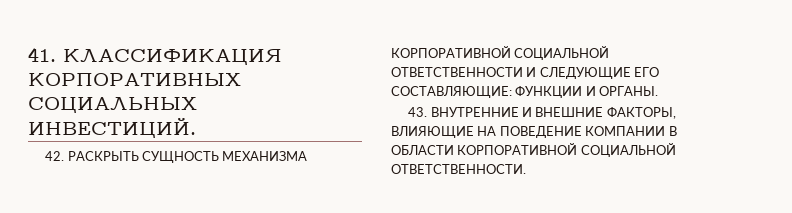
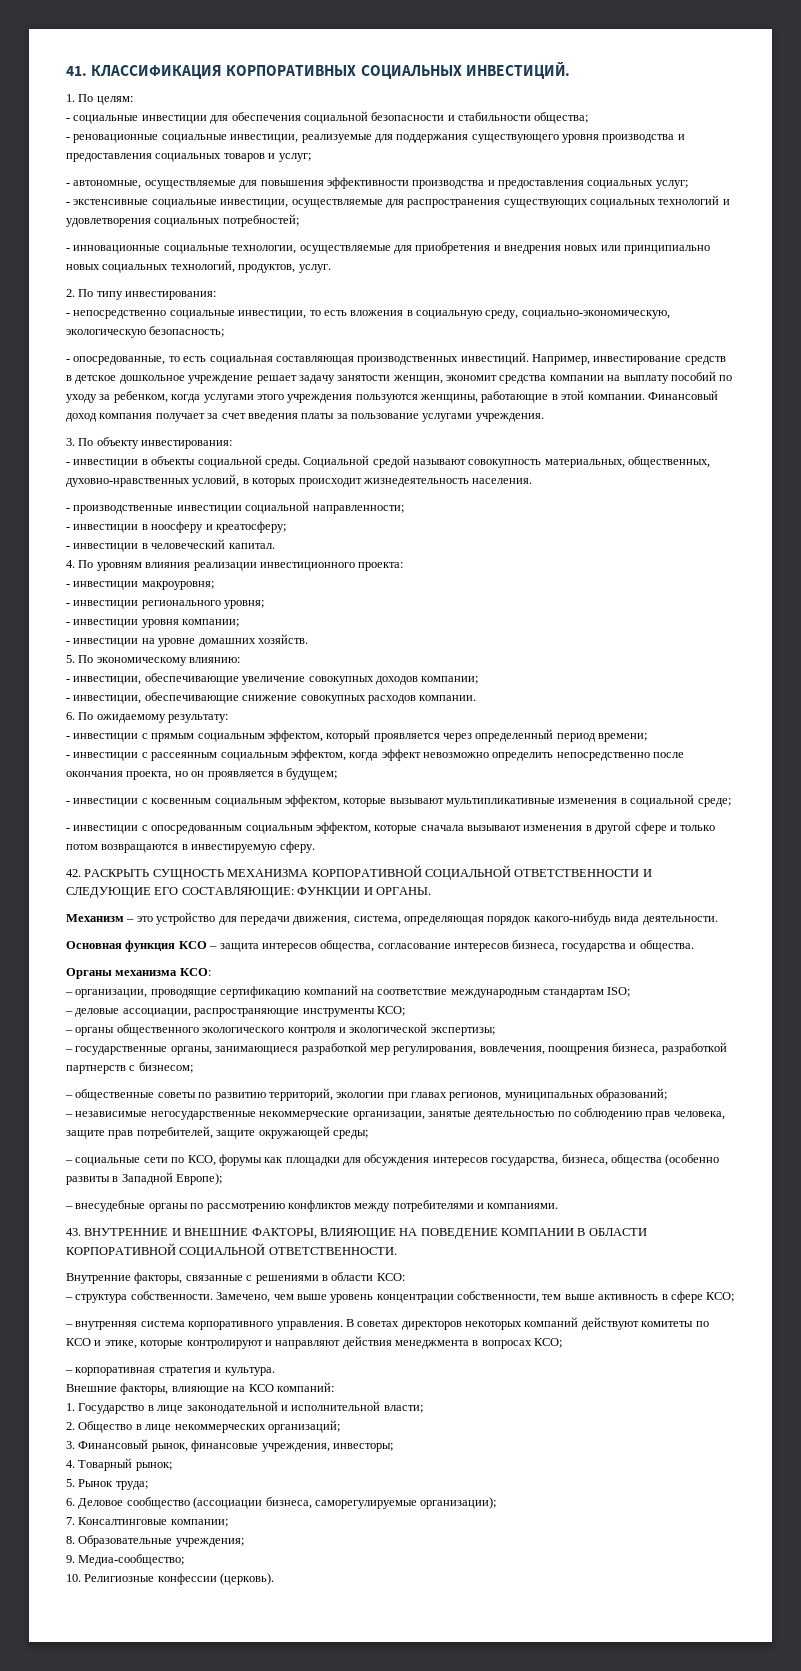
(196, 128) none -> [66,94,133,105] [66,111,589,124] [66,134,685,143] [66,153,311,162] [66,177,688,189] [66,195,730,208] [66,214,299,227] [66,242,711,254] [66,260,331,273] [66,289,217,300] [66,310,670,319] [66,326,225,338] [66,352,726,365] [66,371,733,384] [66,390,718,403] [66,413,544,422] [66,437,233,449] [66,455,711,468] [66,474,533,487] [66,501,404,514] [66,521,286,533] [66,539,275,552] [66,560,404,571] [66,581,214,590] [66,600,265,609] [66,619,240,628] [66,634,308,647] [66,655,241,666] [66,673,479,685] [66,692,477,704] [66,712,229,723] [66,729,648,742] [66,749,685,761] [66,768,338,780] [66,794,731,807] [66,821,716,834] [66,841,315,853] // 1. По целям: // - социальные инвестиции для обеспечения социальной безопасности и стабильности общества; // - реновационные социальные инвестиции, реализуемые для поддержания существующего уровня производства и предоставления социальных товаров и услуг; // - автономные, осуществляемые для повышения эффективности производства и предоставления социальных услуг; // - экстенсивные социальные инвестиции, осуществляемые для распространения существующих социальных технологий и удовлетворения социальных потребностей; // - инновационные социальные технологии, осуществляемые для приобретения и внедрения новых или принципиально новых социальных технологий, продуктов, услуг. // 2. По типу инвестирования: // - непосредственно социальные инвестиции, то есть вложения в социальную среду, социально-экономическую, экологическую безопасность; // - опосредованные, то есть социальная составляющая производственных инвестиций. Например, инвестирование средств в детское дошкольное учреждение решает задачу занятости женщин, экономит средства компании на выплату пособий по уходу за ребенком, когда услугами этого учреждения пользуются женщины, работающие в этой компании. Финансовый доход компания получает за счет введения платы за пользование услугами учреждения. // 3. По объекту инвестирования: // - инвестиции в объекты социальной среды. Социальной средой называют совокупность материальных, общественных, духовно-нравственных условий, в которых происходит жизнедеятельность населения. // - производственные инвестиции социальной направленности; // - инвестиции в ноосферу и креатосферу; // - инвестиции в человеческий капитал. // 4. По уровням влияния реализации инвестиционного проекта: // - инвестиции макроуровня; // - инвестиции регионального уровня; // - инвестиции уровня компании; // - инвестиции на уровне домашних хозяйств. // 5. По экономическому влиянию: // - инвестиции, обеспечивающие увеличение совокупных доходов компании; // - инвестиции, обеспечивающие снижение совокупных расходов компании. // 6. По ожидаемому результату: // - инвестиции с прямым социальным эффектом, который проявляется через определенный период времени; // - инвестиции с рассеянным социальным эффектом, когда эффект невозможно определить непосредственно после окончания проекта, но он проявляется в будущем; // - инвестиции с косвенным социальным эффектом, которые вызывают мультипликативные изменения в социальной среде; // - инвестиции с опосредованным социальным эффектом, которые сначала вызывают изменения в другой сфере и только потом возвращаются в инвестируемую сферу.
(659, 91) none -> [66,912,718,925] [66,940,694,952] [66,968,211,979] [65,985,631,998] [65,1006,405,1017] [65,1023,495,1036] [65,1042,727,1055] [66,1062,193,1074] [65,1088,668,1101] [65,1108,725,1120] [66,1126,368,1139] [65,1154,720,1166] [66,1172,223,1185] [65,1200,559,1212] // Механизм – это устройство для передачи движения, система, определяющая порядок какого-нибудь вида деятельности. // Основная функция КСО – защита интересов общества, согласование интересов бизнеса, государства и общества. // Органы механизма КСО: // – организации, проводящие сертификацию компаний на соответствие международным стандартам ISO; // – деловые ассоциации, распространяющие инструменты КСО; // – органы общественного экологического контроля и экологической экспертизы; // – государственные органы, занимающиеся разработкой мер регулирования, вовлечения, поощрения бизнеса, разработкой партнерств с бизнесом; // – общественные советы по развитию территорий, экологии при главах регионов, муниципальных образований; // – независимые негосударственные некоммерческие организации, занятые деятельностью по соблюдению прав человека, защите прав потребителей, защите окружающей среды; // – социальные сети по КСО, форумы как площадки для обсуждения интересов государства, бизнеса, общества (особенно развиты в Западной Европе); // – внесудебные органы по рассмотрению конфликтов между потребителями и компаниями.
(526, 169) none -> [66,1272,405,1284] [65,1291,735,1303] [65,1317,709,1330] [66,1336,563,1349] [65,1367,275,1376] [66,1382,334,1395] [66,1401,423,1414] [66,1420,340,1433] [66,1439,393,1452] [66,1458,172,1471] [66,1479,148,1490] [66,1497,497,1509] [66,1517,228,1527] [66,1535,244,1547] [66,1554,185,1566] [66,1573,275,1585] // Внутренние факторы, связанные с решениями в области КСО: // – структура собственности. Замечено, чем выше уровень концентрации собственности, тем выше активность в сфере КСО; // – внутренняя система корпоративного управления. В советах директоров некоторых компаний действуют комитеты по КСО и этике, которые контролируют и направляют действия менеджмента в вопросах КСО; // – корпоративная стратегия и культура. // Внешние факторы, влияющие на КСО компаний: // 1. Государство в лице законодательной и исполнительной власти; // 2. Общество в лице некоммерческих организаций; // 3. Финансовый рынок, финансовые учреждения, инвесторы; // 4. Товарный рынок; // 5. Рынок труда; // 6. Деловое сообщество (ассоциации бизнеса, саморегулируемые организации); // 7. Консалтинговые компании; // 8. Образовательные учреждения; // 9. Медиа-сообщество; // 10. Религиозные конфессии (церковь).

